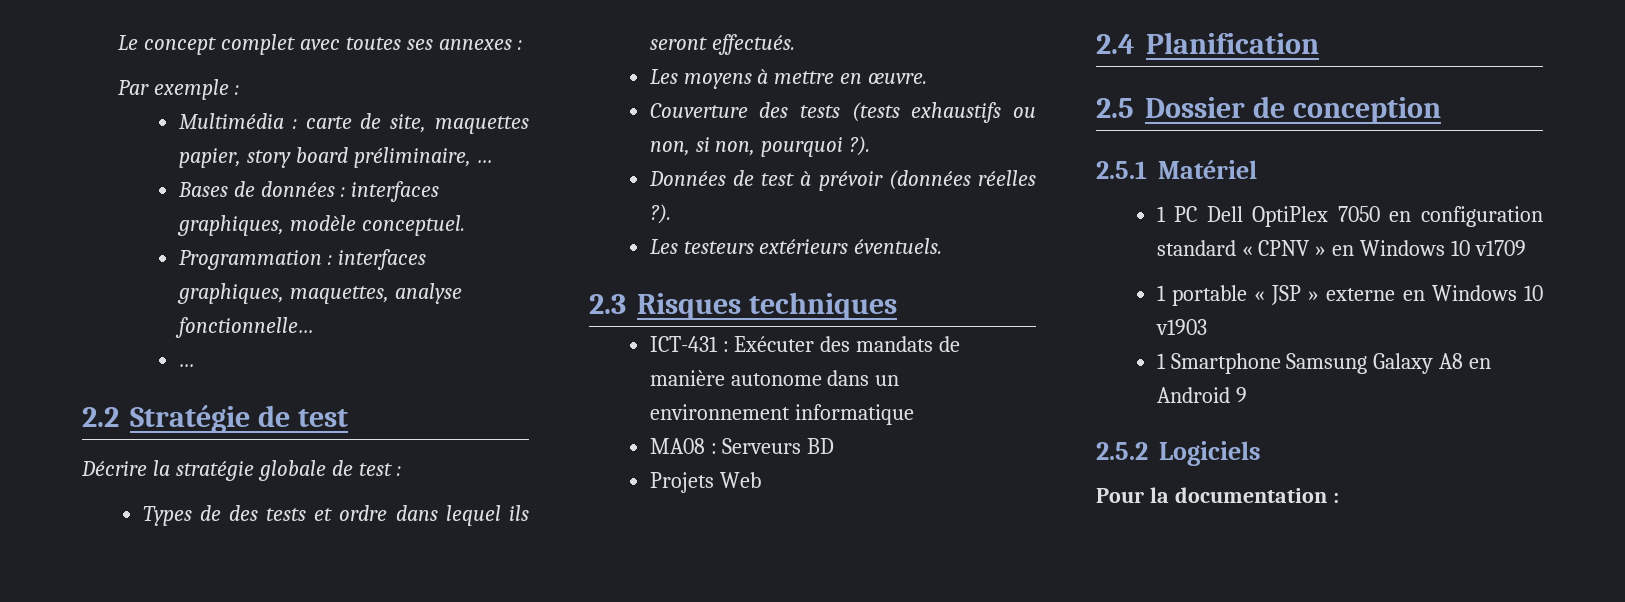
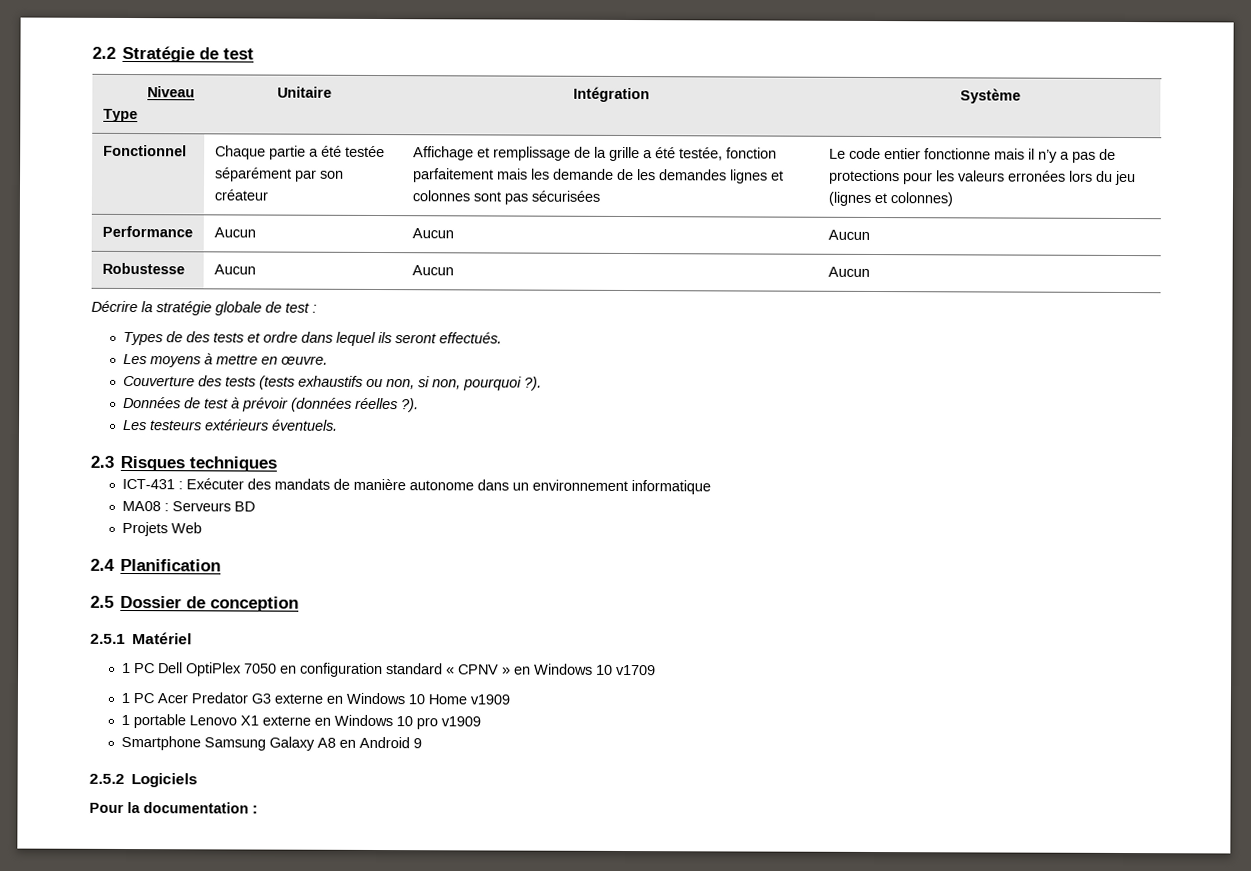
[118,34,522,55] [118,79,240,100] [178,113,529,134] [178,147,493,168] [177,181,439,202] [176,215,465,236] [178,249,426,270] [176,283,462,304] [174,317,314,338] [178,364,195,367] [82,405,348,433] Le concept complet avec toutes ses annexes : // Par exemple : // Multimédia : carte de site, maquettes papier, story board préliminaire, … // Bases de données : interfaces graphiques, modèle conceptuel. // Programmation : interfaces graphiques, maquettes, analyse fonctionnelle… // … // 2.2 Stratégie de test -> [92,45,255,63] [147,86,196,98] [102,108,138,123] [276,86,332,98] [572,86,650,103] [959,88,1021,104] [102,144,187,157] [214,145,385,160] [214,167,344,182] [213,189,268,201] [412,146,777,162] [412,168,784,184] [411,190,600,205] [828,147,1116,163] [828,169,1136,186] [827,191,953,207] [101,225,193,238] [213,227,256,238] [411,228,454,239] [827,229,870,240] [101,262,185,275] [213,264,256,275] [411,265,454,276] [827,266,870,277] 2.2 Stratégie de test // Niveau // Type | Unitaire | Intégration | Système // Fonctionnel | Chaque partie a été testée séparément par son créateur | Affichage et remplissage de la grille a été testée, fonction parfaitement mais les demande de les demandes lignes et colonnes sont pas sécurisées | Le code entier fonctionne mais il n’y a pas de protections pour les valeurs erronées lors du jeu (lignes et colonnes) // Performance | Aucun | Aucun | Aucun // Robustesse | Aucun | Aucun | Aucun
[1171,285,1543,306] [1155,319,1207,335] [1156,353,1166,369] portable « JSP » externe en Windows 10 v1903 // 1 -> [132,692,510,705] [120,714,481,730] PC Acer Predator G3 externe en Windows 10 Home v1909 // 1 portable Lenovo X1 externe en Windows 10 pro v1909 //

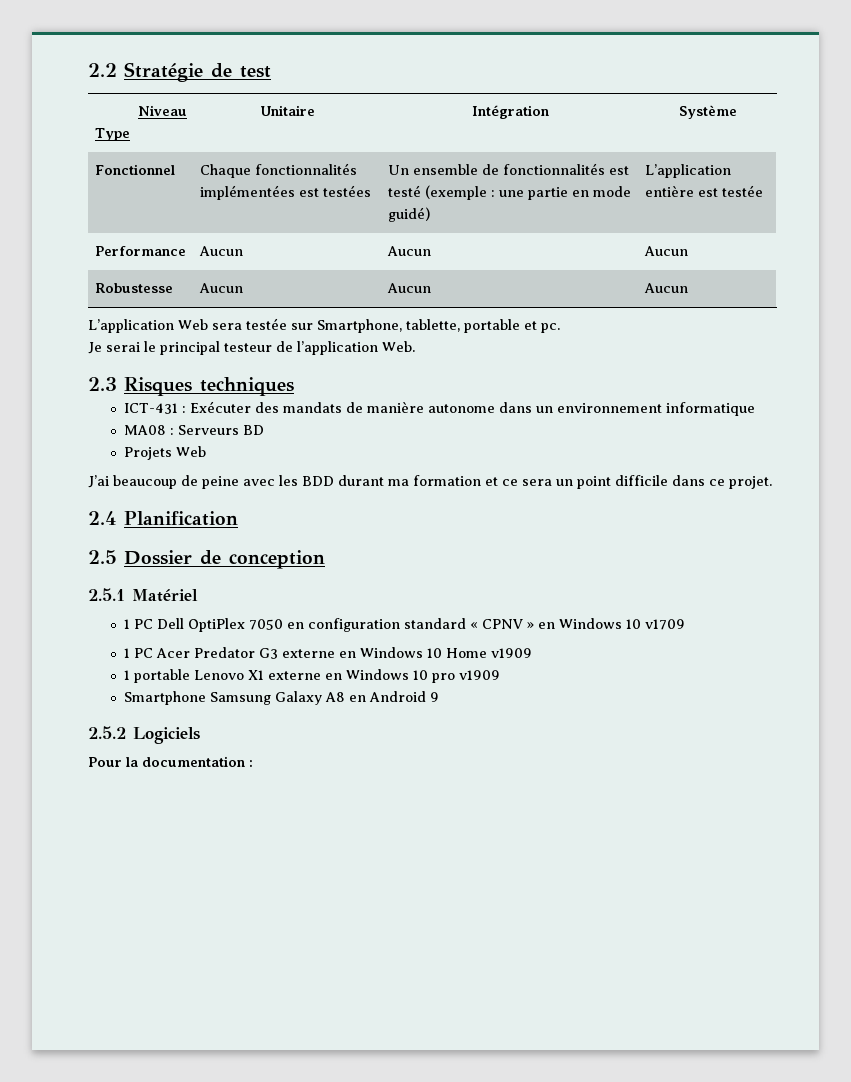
[268,145,385,160] [214,167,344,182] [213,189,268,201] [412,146,777,162] [412,168,784,184] [411,190,600,205] [828,147,1116,163] [828,169,1136,186] [827,191,953,207] partie a été testée séparément par son créateur | Affichage et remplissage de la grille a été testée, fonction parfaitement mais les demande de les demandes lignes et colonnes sont pas sécurisées | Le code entier fonctionne mais il n’y a pas de protections pour les valeurs erronées lors du jeu (lignes et colonnes) -> [254,163,357,175] [199,185,371,200] [387,163,629,175] [387,185,631,200] [387,207,430,222] [644,164,731,178] [644,185,763,197] fonctionnalités implémentées est testées | Un ensemble de fonctionnalités est testé (exemple : une partie en mode guidé) | L’application entière est testée
[91,300,317,316] [122,331,502,346] [122,353,328,368] [122,375,542,391] [122,396,419,413] [122,419,338,431] Décrire la stratégie globale de test : // Types de des tests et ordre dans lequel ils seront effectués. // Les moyens à mettre en œuvre. // Couverture des tests (tests exhaustifs ou non, si non, pourquoi ?). // Données de test à prévoir (données réelles ?). // Les testeurs extérieurs éventuels. -> [88,318,560,333] [88,341,415,355] L’application Web sera testée sur Smartphone, tablette, portable et pc. // Je serai le principal testeur de l’application Web.
(202, 528) none -> [88,475,772,489] // J’ai beaucoup de peine avec les BDD durant ma formation et ce sera un point difficile dans ce projet.

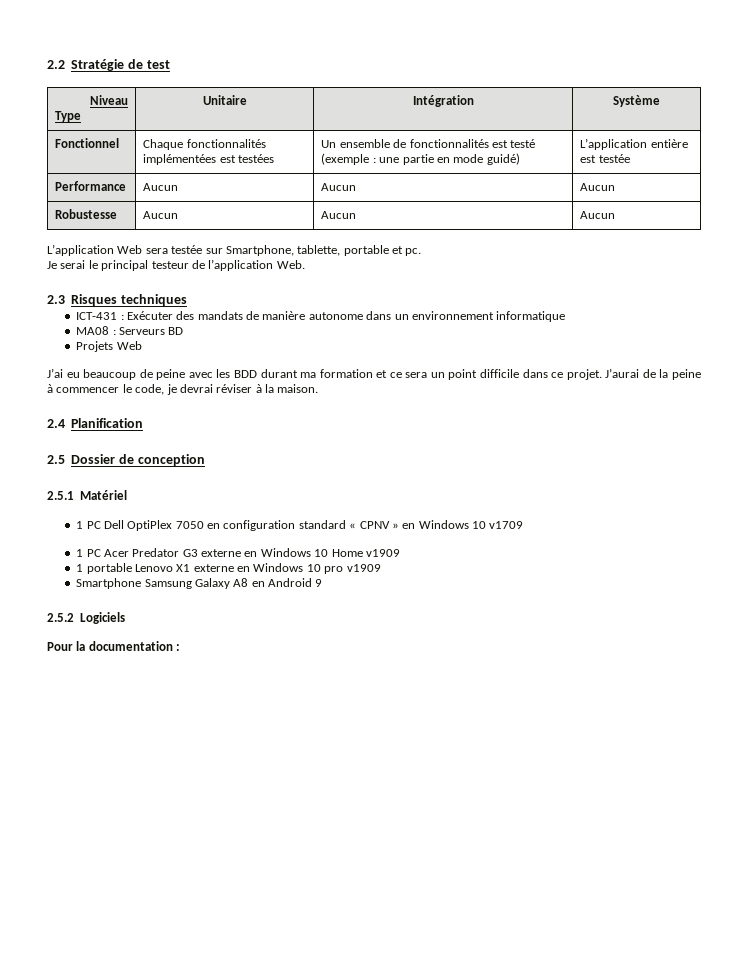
(109, 481) none -> [66,372,80,378] eu
(772, 482) none -> [605,368,702,380] [47,384,319,395] J’aurai de la peine à commencer le code, je devrai réviser à la maison.

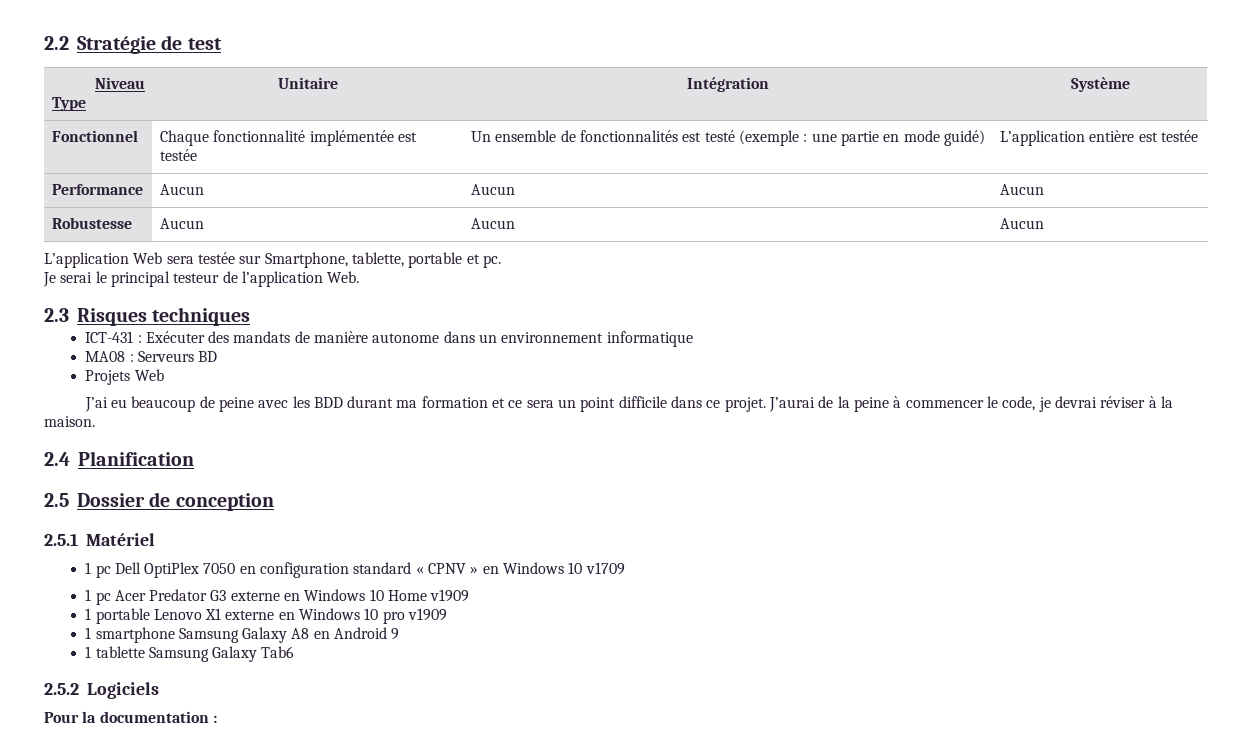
[186,139,266,148] [143,154,275,165] fonctionnalités implémentées est testées -> [213,130,417,146] [160,149,198,161] fonctionnalité implémentée est testée
[86,521,101,529] PC -> [95,565,111,578] pc
[86,549,101,557] PC -> [95,592,111,605] pc
[76,578,142,589] Smartphone -> [85,627,175,643] 1 smartphone
(323, 583) none -> [85,646,295,662] // 1 tablette Samsung Galaxy Tab6

